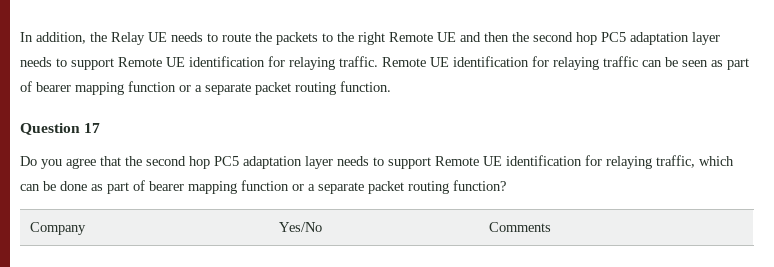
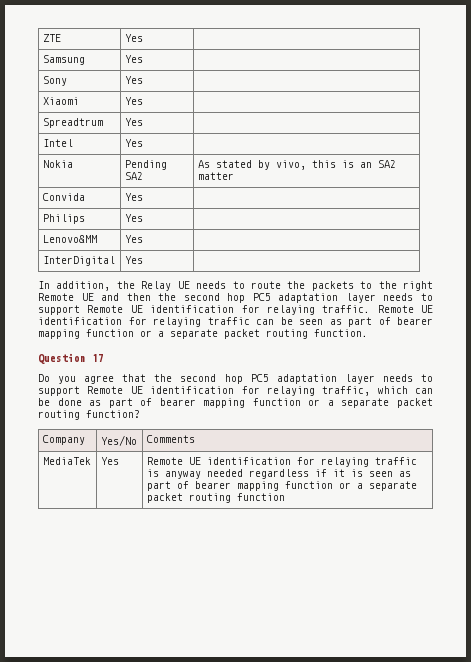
(20, 37) none -> [42,34,61,42] [124,34,143,42] [42,55,85,65] [124,55,143,63] [42,76,67,86] [124,76,143,84] [42,97,79,105] [124,97,143,105] [42,118,103,128] [124,118,143,126] [42,139,73,147] [124,139,143,147] [42,160,73,168] [124,160,167,170] [124,172,143,180] [197,160,396,170] [197,172,234,180] [42,193,85,201] [124,193,143,201] [42,214,85,224] [124,214,143,222] [42,235,97,243] [124,235,143,243] [42,256,115,266] [124,256,143,264] ZTE | Yes | // Samsung | Yes | // Sony | Yes | // Xiaomi | Yes | // Spreadtrum | Yes | // Intel | Yes | // Nokia | Pending SA2 | As stated by vivo, this is an SA2 matter // Convida | Yes | // Philips | Yes | // Lenovo&MM | Yes | // InterDigital | Yes | //
(551, 227) none -> [42,457,91,465] [100,457,119,465] [146,457,417,467] [146,469,411,479] [146,481,417,491] [146,493,285,503] // MediaTek | Yes | Remote UE identification for relaying traffic is anyway needed regardless if it is seen as part of bearer mapping function or a separate packet routing function

